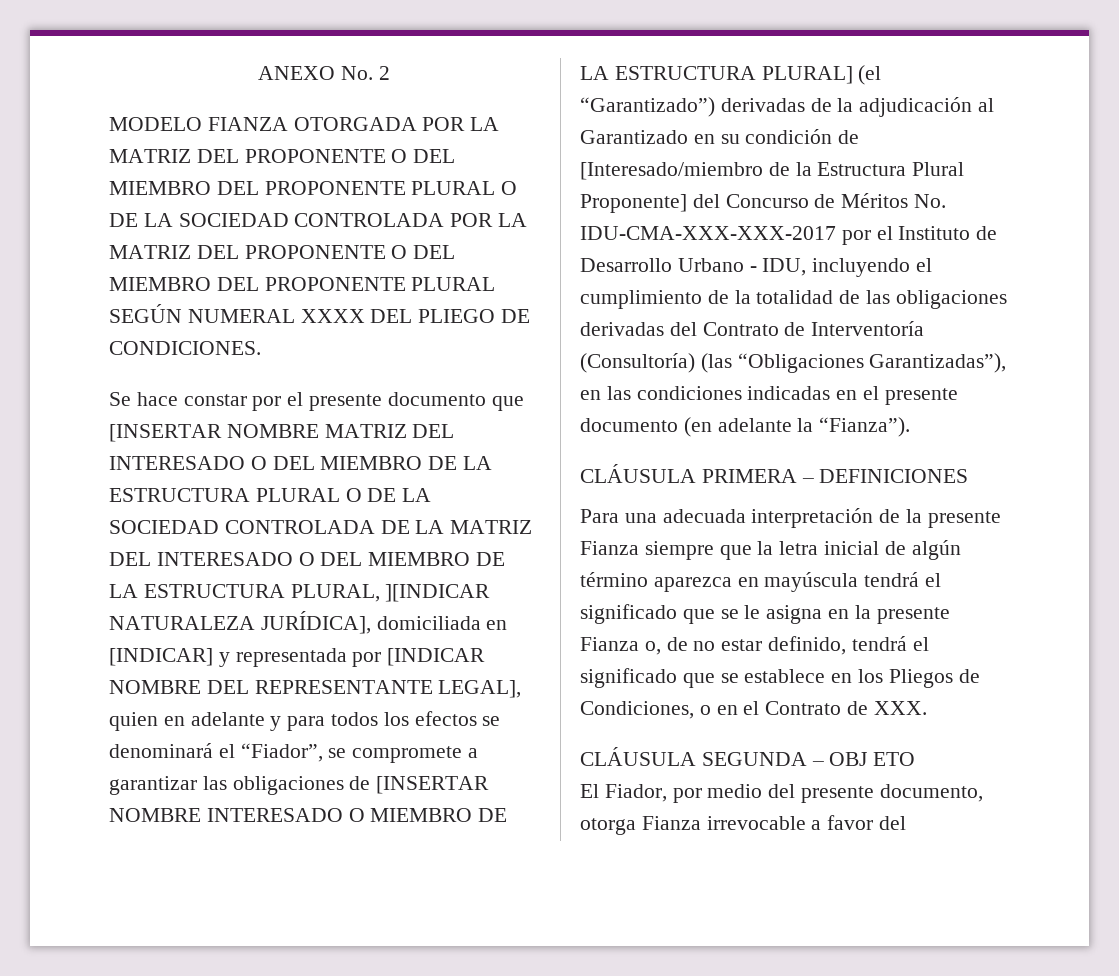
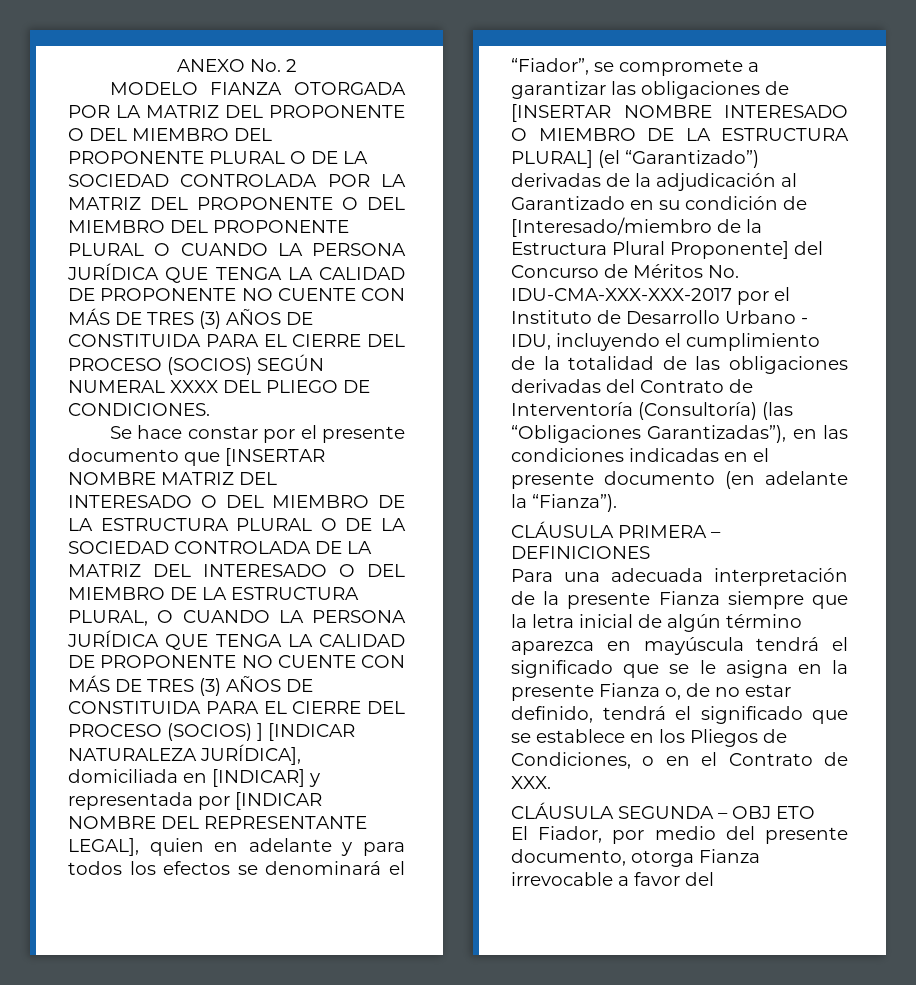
(496, 284) none -> [154,243,406,256] [67,263,405,283] [68,288,405,301] [68,308,313,329] [68,334,405,347] [68,357,252,375] O CUANDO LA PERSONA JURÍDICA QUE TENGA LA CALIDAD DE PROPONENTE NO CUENTE CON MÁS DE TRES (3) AÑOS DE CONSTITUIDA PARA EL CIERRE DEL PROCESO (SOCIOS)
[385,584,491,602] ][INDICAR -> [157,610,406,623] [67,630,405,650] [68,655,405,668] [68,675,313,696] [68,701,405,714] [68,723,355,741] O CUANDO LA PERSONA JURÍDICA QUE TENGA LA CALIDAD DE PROPONENTE NO CUENTE CON MÁS DE TRES (3) AÑOS DE CONSTITUIDA PARA EL CIERRE DEL PROCESO (SOCIOS) ] [INDICAR

